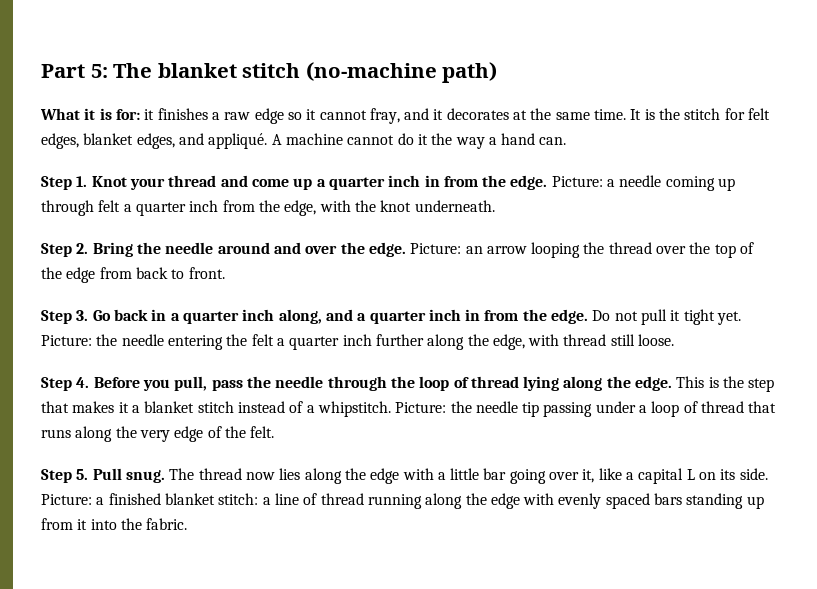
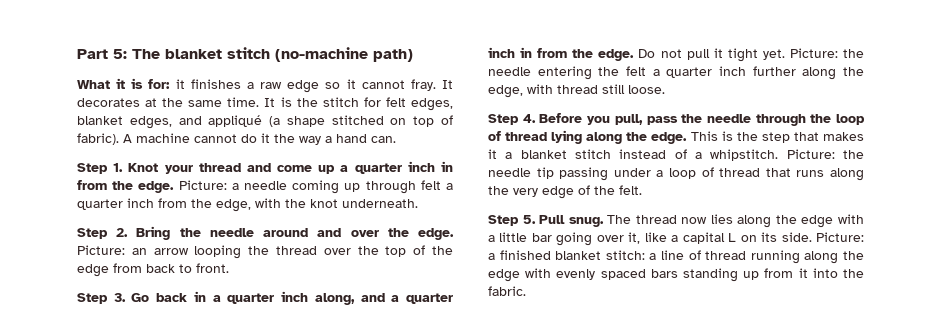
[369,108,444,124] fray, and it -> [410,79,453,91] fray. It
[208,133,268,149] appliqué. -> [208,115,453,127] [77,133,119,145] appliqué (a shape stitched on top of fabric).

